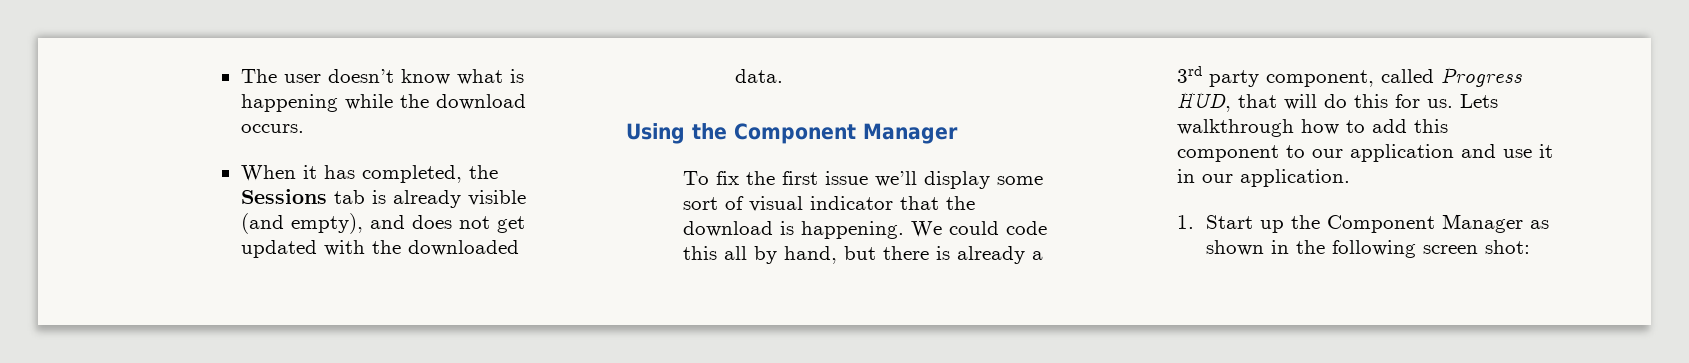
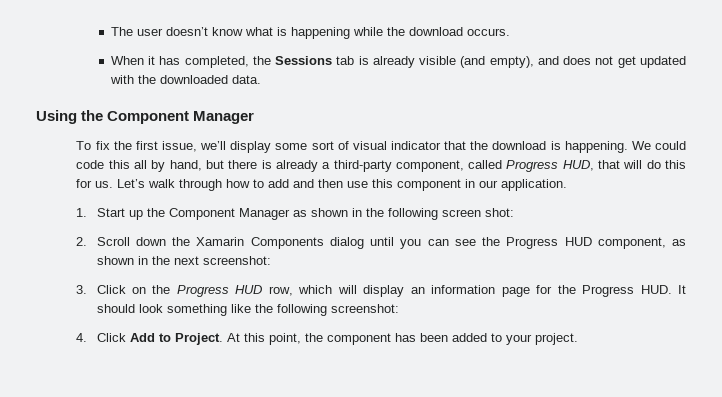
[825,171,869,185] issue -> [161,141,197,152] issue,
[1177,66,1260,87] 3rd party -> [333,160,392,172] third-party
[1460,94,1499,108] [1177,119,1449,137] [1177,144,1554,162] Lets walkthrough how to add this component to our application and use it -> [117,179,462,191] Let’s walk through how to add and then use this component
(1530, 247) none -> [76,237,686,249] [96,256,271,265] [76,285,686,297] [96,304,399,316] [76,333,578,345] // 2. Scroll down the Xamarin Components dialog until you can see the Progress HUD component, as shown in the next screenshot: // 3. Click on the Progress HUD row, which will display an information page for the Progress HUD. It should look something like the following screenshot: // 4. Click Add to Project. At this point, the component has been added to your project.

